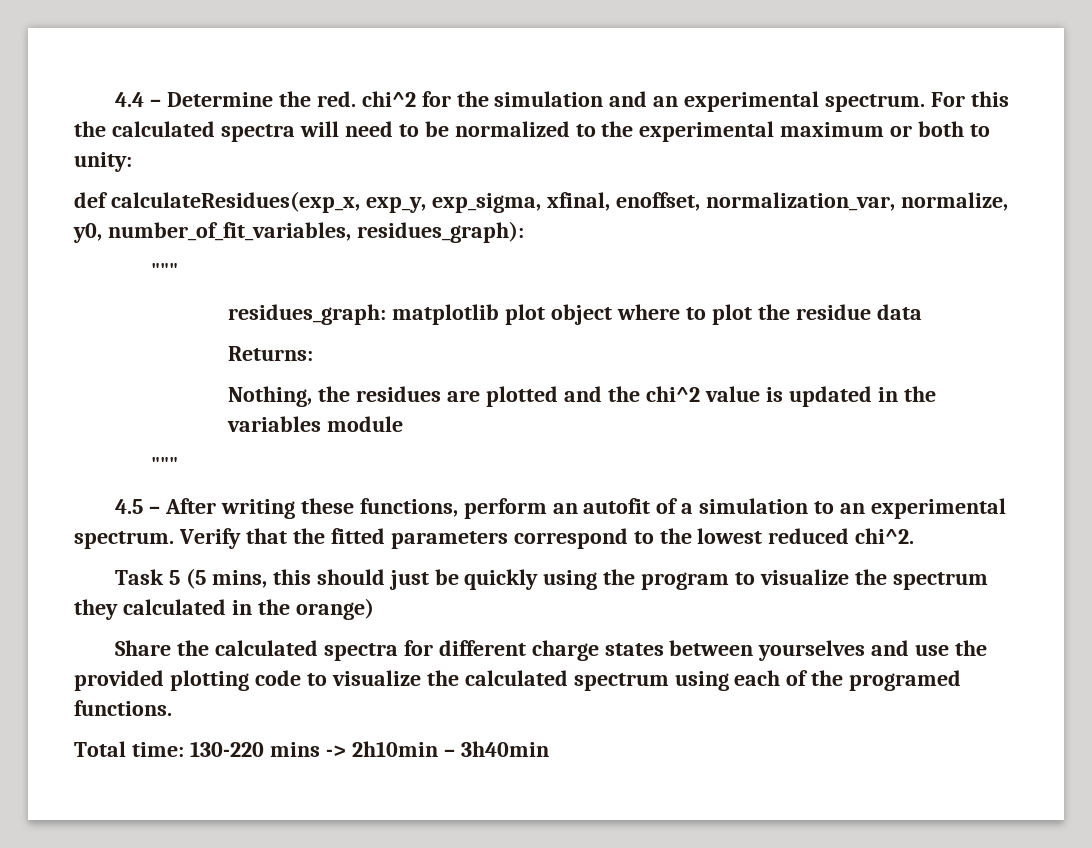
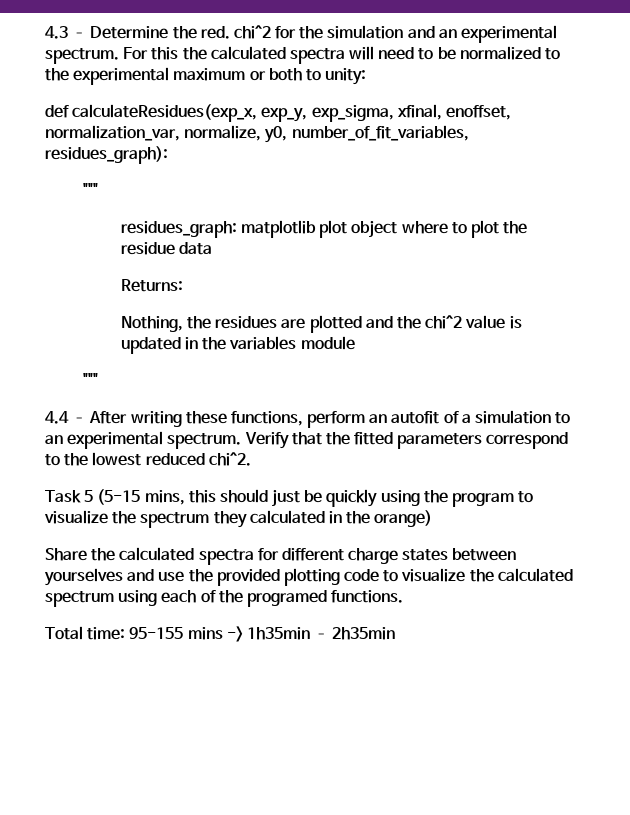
[114,92,144,107] 4.4 -> [45,26,68,39] 4.3
[114,499,143,514] 4.5 -> [45,411,69,424] 4.4
[185,568,206,589] (5 -> [97,489,141,505] (5-15
[189,741,264,757] 130-220 -> [129,627,184,639] 95-155
[351,741,549,757] 2h10min – 3h40min -> [246,627,396,640] 1h35min – 2h35min

